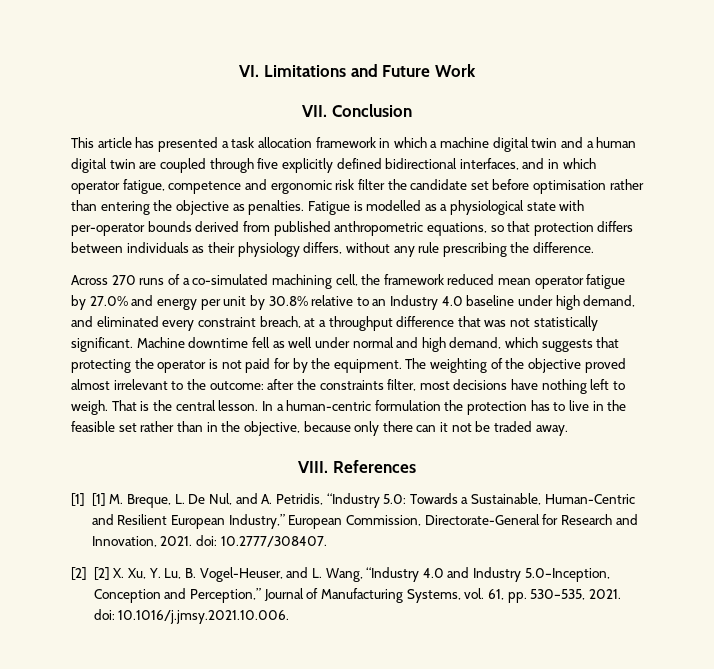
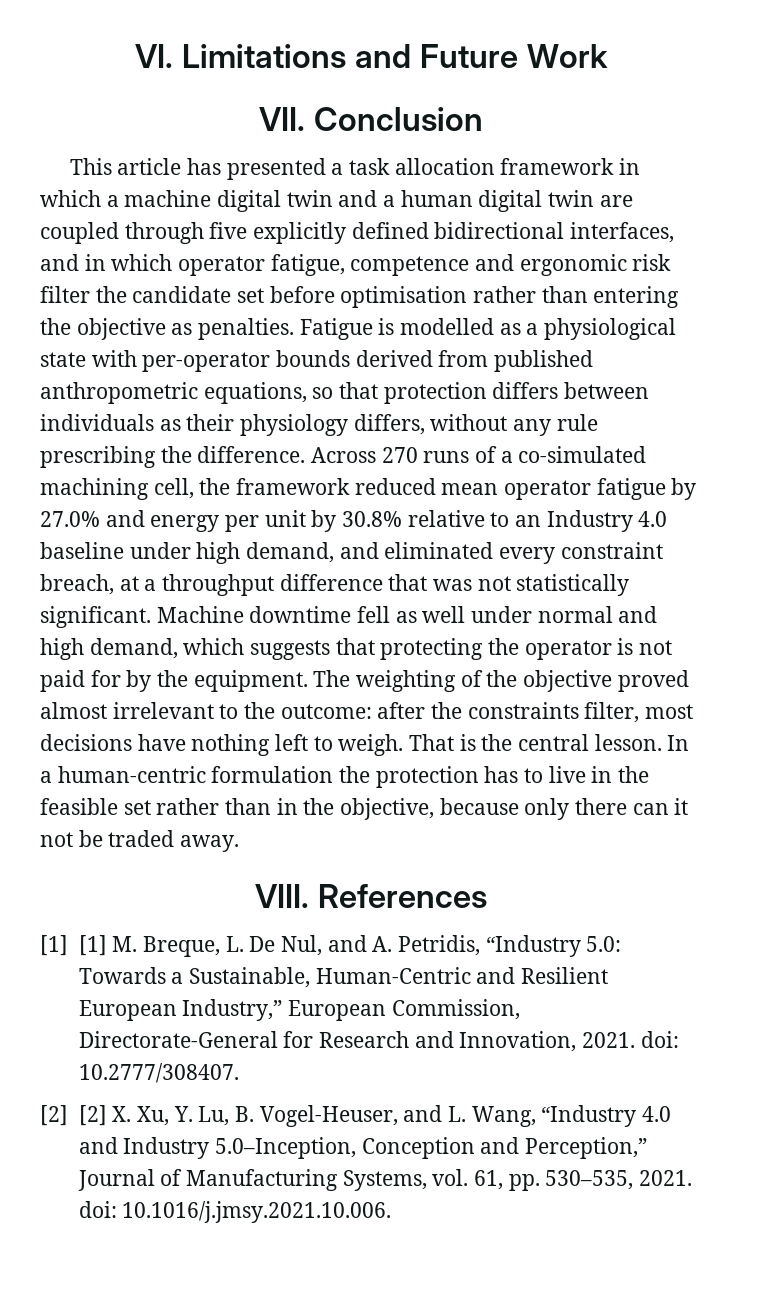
(595, 247) // -> (306, 454) none

